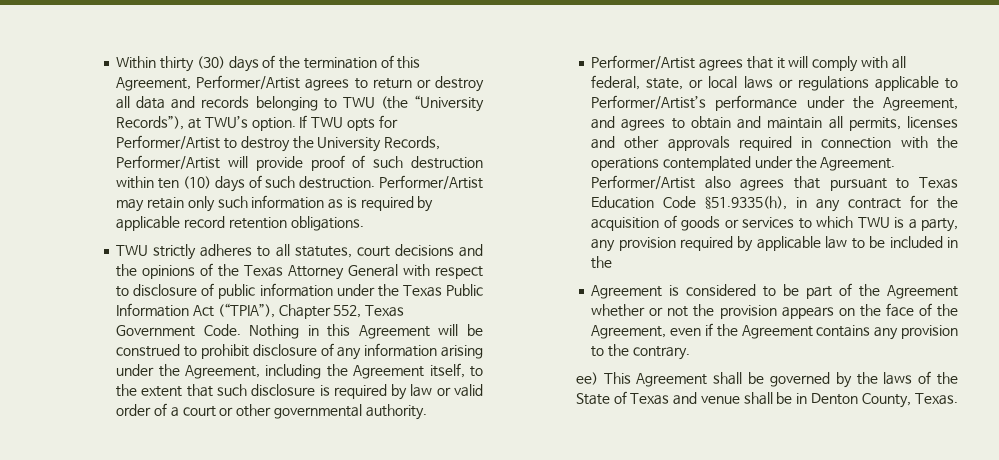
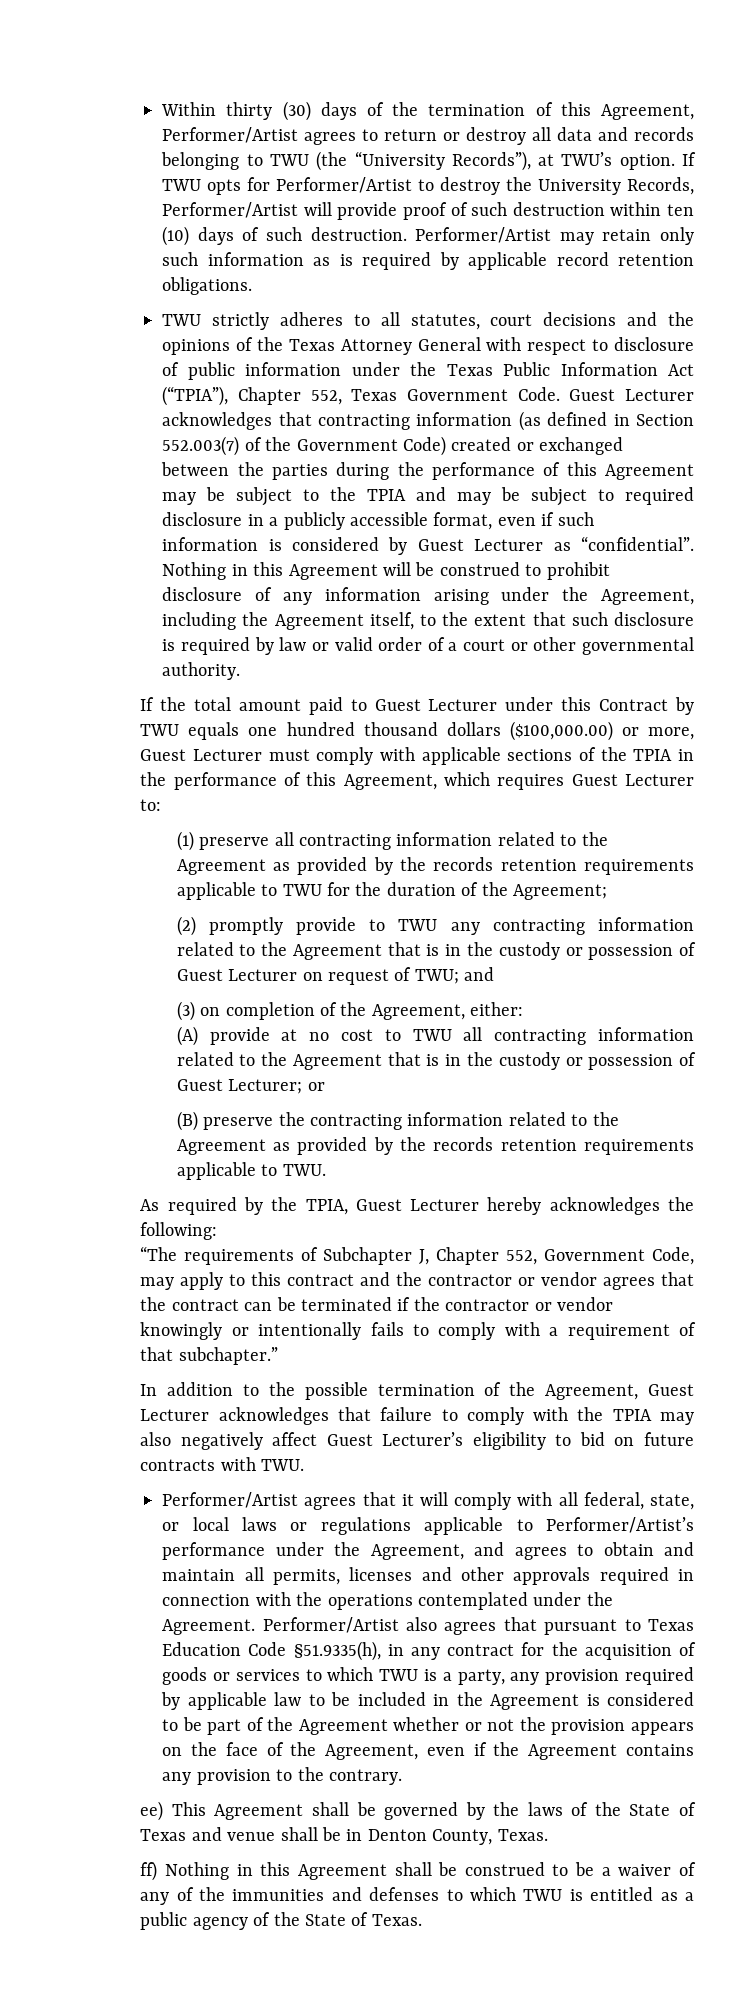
(241, 330) none -> [569,389,695,401] [162,411,694,431] [162,436,624,456] [161,462,695,480] [162,487,694,506] [162,512,594,530] [162,536,694,555] Guest Lecturer acknowledges that contracting information (as defined in Section 552.003(7) of the Government Code) created or exchanged between the parties during the performance of this Agreement may be subject to the TPIA and may be subject to required disclosure in a publicly accessible format, even if such information is considered by Guest Lecturer as “confidential”.
(427, 412) none -> [140,697,695,715] [140,721,694,741] [140,747,695,765] [140,772,694,790] [140,799,162,811] [176,831,608,851] [176,857,695,875] [176,882,607,900] [176,916,694,936] [176,942,696,960] [176,967,495,985] [176,1001,524,1021] [176,1026,694,1046] [176,1052,696,1070] [176,1079,325,1094] [176,1111,619,1131] [176,1137,695,1155] [176,1162,326,1180] [140,1197,694,1215] [140,1222,218,1240] [140,1246,694,1265] [140,1272,694,1290] [140,1297,613,1311] [140,1322,696,1340] [140,1347,278,1365] [140,1382,694,1400] [140,1407,694,1425] [140,1432,695,1450] [140,1457,305,1471] // If the total amount paid to Guest Lecturer under this Contract by TWU equals one hundred thousand dollars ($100,000.00) or more, Guest Lecturer must comply with applicable sections of the TPIA in the performance of this Agreement, which requires Guest Lecturer to: // (1) preserve all contracting information related to the Agreement as provided by the records retention requirements applicable to TWU for the duration of the Agreement; // (2) promptly provide to TWU any contracting information related to the Agreement that is in the custody or possession of Guest Lecturer on request of TWU; and // (3) on completion of the Agreement, either: // (A) provide at no cost to TWU all contracting information related to the Agreement that is in the custody or possession of Guest Lecturer; or // (B) preserve the contracting information related to the Agreement as provided by the records retention requirements applicable to TWU. // As required by the TPIA, Guest Lecturer hereby acknowledges the following: // “The requirements of Subchapter J, Chapter 552, Government Code, may apply to this contract and the contractor or vendor agrees that the contract can be terminated if the contractor or vendor knowingly or intentionally fails to comply with a requirement of that subchapter.” // In addition to the possible termination of the Agreement, Guest Lecturer acknowledges that failure to comply with the TPIA may also negatively affect Guest Lecturer’s eligibility to bid on future contracts with TWU.
(613, 262) // -> (483, 1699) none
(958, 399) none -> [140,1861,696,1881] [140,1887,694,1905] [140,1912,422,1930] // ff) Nothing in this Agreement shall be construed to be a waiver of any of the immunities and defenses to which TWU is entitled as a public agency of the State of Texas.

